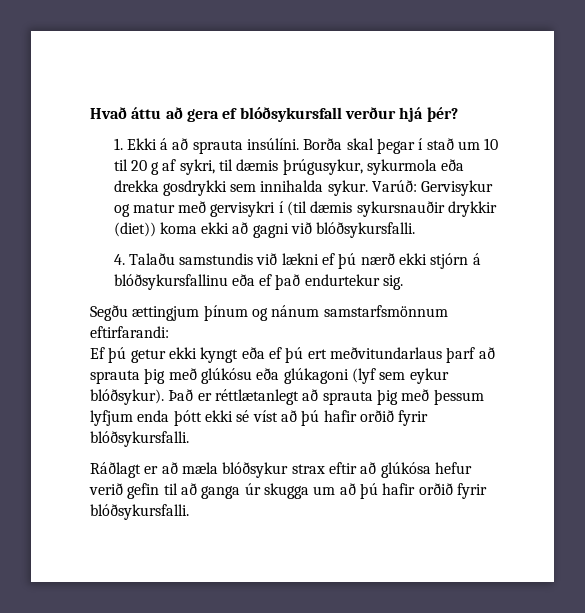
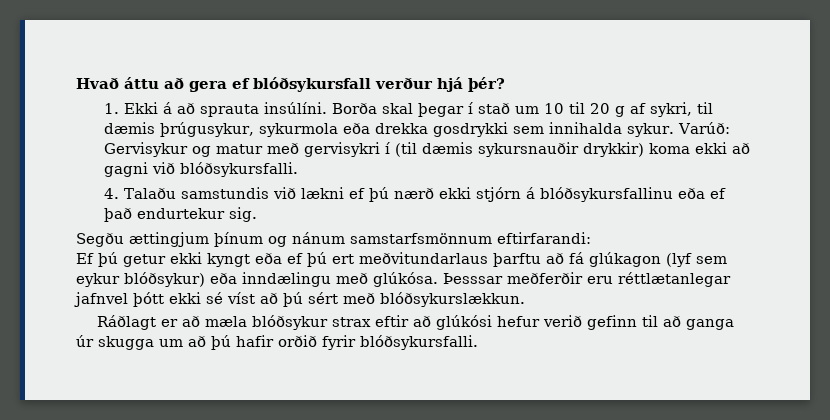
[448,201,498,217] [113,222,156,237] drykkir (diet)) -> [582,142,644,157] drykkir)
[446,347,495,363] [90,368,449,384] [90,389,484,405] [90,410,170,426] þarf að sprauta þig með glúkósu eða glúkagoni (lyf sem eykur blóðsykur). Það er réttlætanlegt að sprauta þig með þessum lyfjum enda -> [493,252,727,267] [76,272,731,287] [74,292,128,307] þarftu að fá glúkagon (lyf sem eykur blóðsykur) eða inndælingu með glúkósa. Þesssar meðferðir eru réttlætanlegar jafnvel
[323,410,429,426] [90,431,189,447] hafir orðið fyrir blóðsykursfalli. -> [308,292,525,307] sért með blóðsykurslækkun.
[380,462,431,478] glúkósa -> [435,315,492,330] glúkósi
[127,483,160,499] gefin -> [586,315,637,330] gefinn

